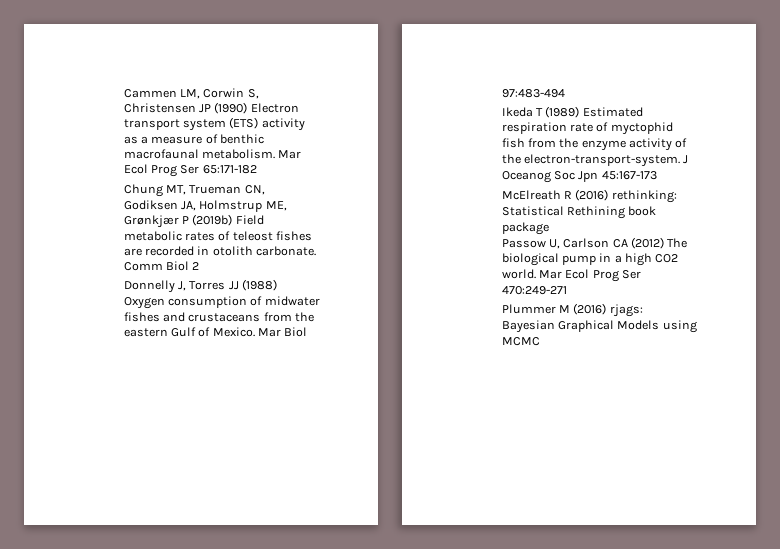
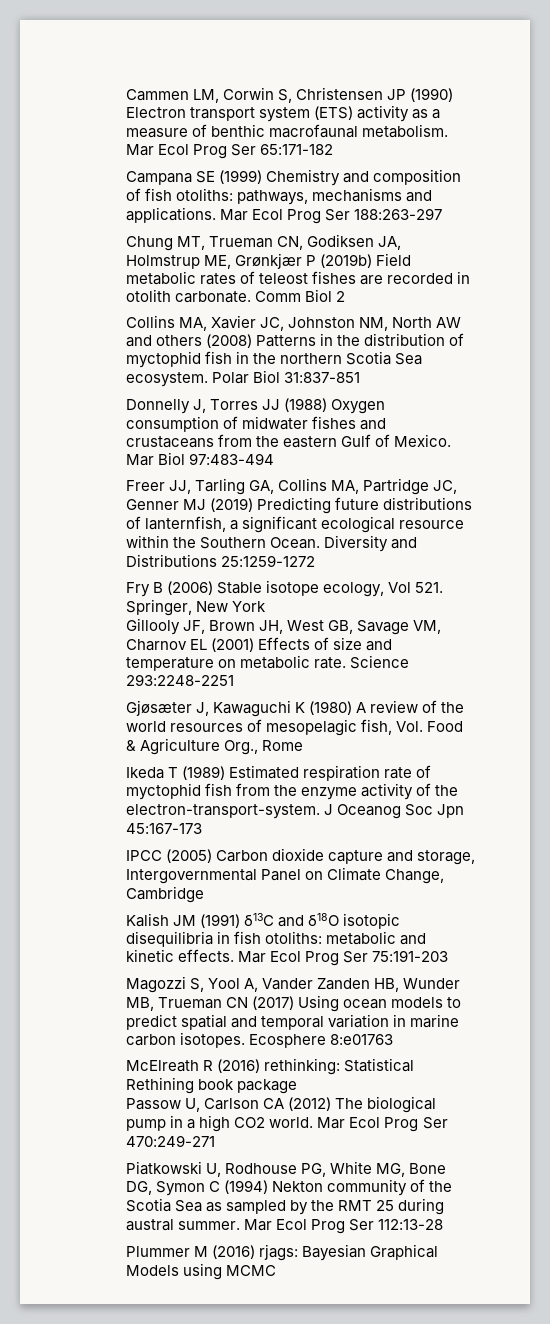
(257, 169) none -> [126,169,462,186] [126,188,433,205] [126,207,443,224] // Campana SE (1999) Chemistry and composition of fish otoliths: pathways, mechanisms and applications. Mar Ecol Prog Ser 188:263-297
(200, 266) none -> [126,315,462,331] [126,333,465,348] [126,351,423,368] [126,370,361,387] // Collins MA, Xavier JC, Johnston NM, North AW and others (2008) Patterns in the distribution of myctophid fish in the northern Scotia Sea ecosystem. Polar Biol 31:837-851
(565, 93) none -> [126,478,458,495] [126,497,473,514] [126,516,465,533] [126,535,418,552] [126,554,316,567] [126,580,444,597] [126,599,267,616] [126,618,442,635] [126,637,393,652] [126,655,410,671] [126,674,235,686] [126,700,465,717] [126,719,464,736] [126,738,304,755] // Freer JJ, Tarling GA, Collins MA, Partridge JC, Genner MJ (2019) Predicting future distributions of lanternfish, a significant ecological resource within the Southern Ocean. Diversity and Distributions 25:1259-1272 // Fry B (2006) Stable isotope ecology, Vol 521. Springer, New York // Gillooly JF, Brown JH, West GB, Savage VM, Charnov EL (2001) Effects of size and temperature on metabolic rate. Science 293:2248-2251 // Gjøsæter J, Kawaguchi K (1980) A review of the world resources of mesopelagic fish, Vol. Food & Agriculture Org., Rome
(657, 175) none -> [126,848,476,865] [126,867,445,884] [126,886,205,903] [126,913,401,929] [126,931,427,947] [126,949,449,966] [126,976,461,993] [126,995,462,1012] [126,1014,460,1030] [126,1032,394,1048] // IPCC (2005) Carbon dioxide capture and storage, Intergovernmental Panel on Climate Change, Cambridge // Kalish JM (1991) δ13C and δ18O isotopic disequilibria in fish otoliths: metabolic and kinetic effects. Mar Ecol Prog Ser 75:191-203 // Magozzi S, Yool A, Vander Zanden HB, Wunder MB, Trueman CN (2017) Using ocean models to predict spatial and temporal variation in marine carbon isotopes. Ecosphere 8:e01763
(567, 290) none -> [126,1161,447,1177] [126,1179,453,1196] [126,1198,445,1215] [126,1219,444,1234] // Piatkowski U, Rodhouse PG, White MG, Bone DG, Symon C (1994) Nekton community of the Scotia Sea as sampled by the RMT 25 during austral summer. Mar Ecol Prog Ser 112:13-28

